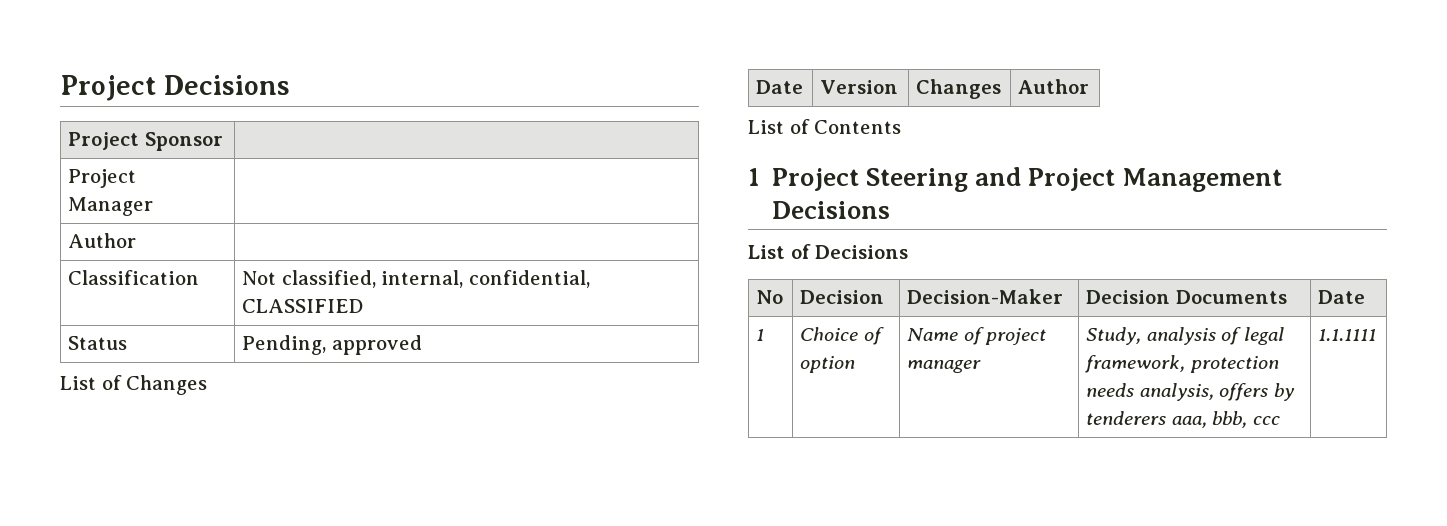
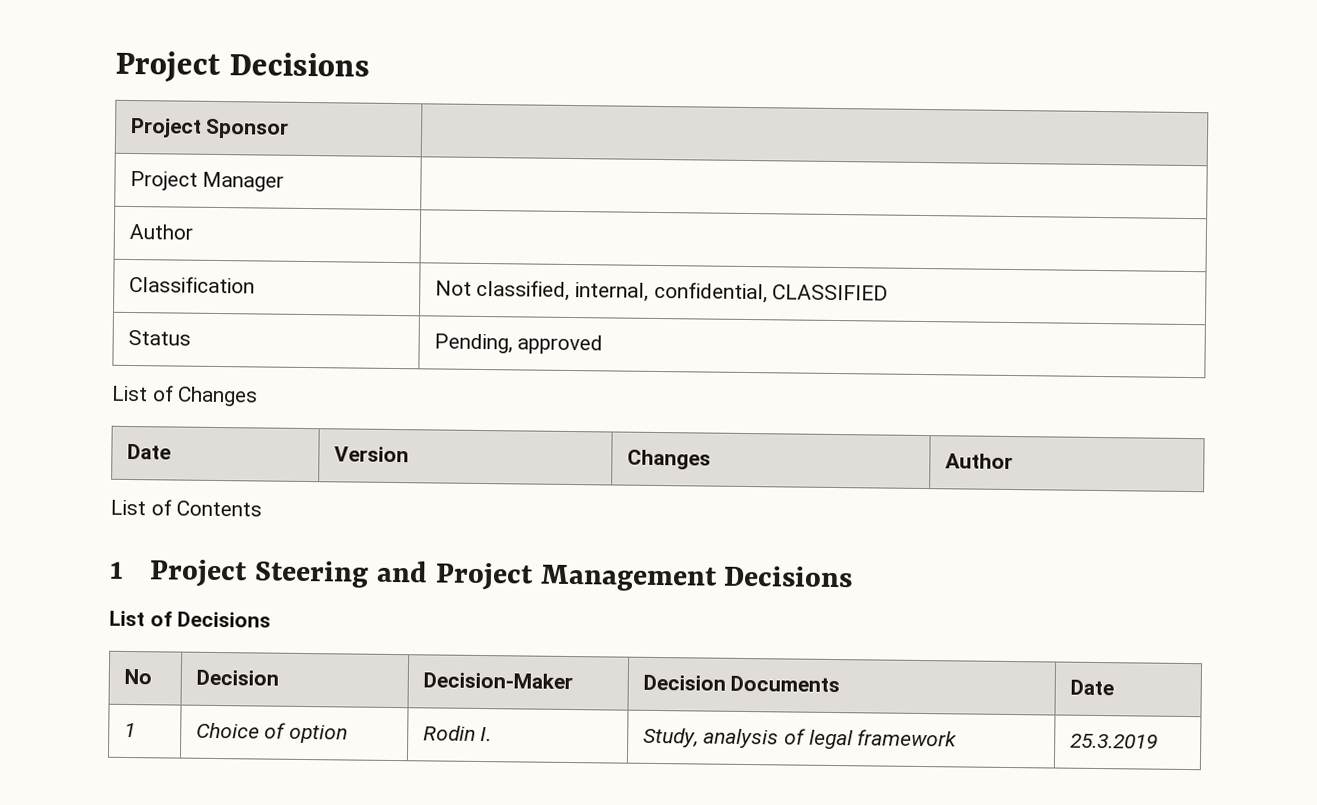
[907,327,1047,345] [907,360,982,373] Name of project manager -> [422,725,493,742] Rodin I.
[1085,355,1279,373] [1086,383,1295,401] [1086,411,1280,428] [1318,329,1377,341] framework, protection needs analysis, offers by tenderers aaa, bbb, ccc | 1.1.1111 -> [857,729,958,747] [1069,733,1158,749] framework | 25.3.2019

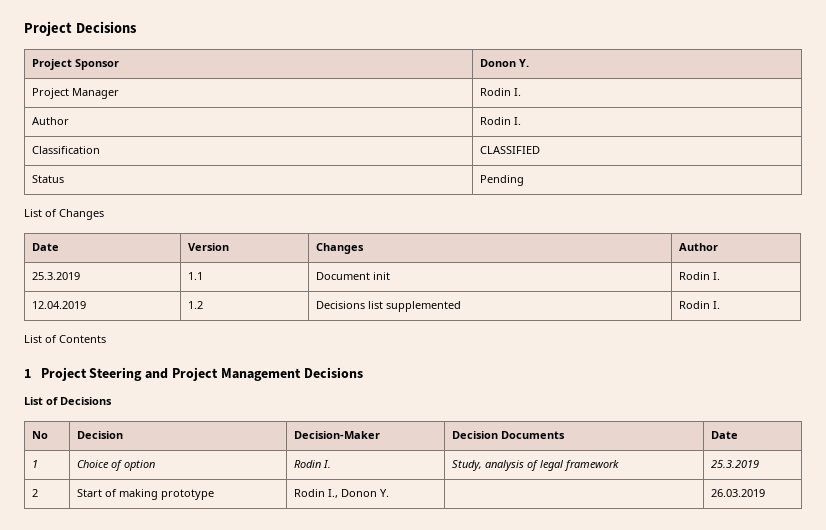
(290, 128) none -> [479,59,529,67] Donon Y.
(285, 181) none -> [479,88,521,96] Rodin I.
(193, 231) none -> [479,117,521,125] Rodin I.
[434,279,768,304] Not classified, internal, confidential, -> (100, 150) none
[433,333,604,355] Pending, approved -> [479,175,524,186] Pending
(1013, 461) none -> [31,272,80,280] [187,272,203,280] [315,272,390,280] [678,272,720,280] [31,301,86,309] [187,301,203,309] [315,301,461,312] [678,301,720,309] // 25.3.2019 | 1.1 | Document init | Rodin I. // 12.04.2019 | 1.2 | Decisions list supplemented | Rodin I.
(1158, 741) none -> [31,489,38,497] [76,489,214,500] [293,489,389,498] [710,489,765,497] // 2 | Start of making prototype | Rodin I., Donon Y. | | 26.03.2019

